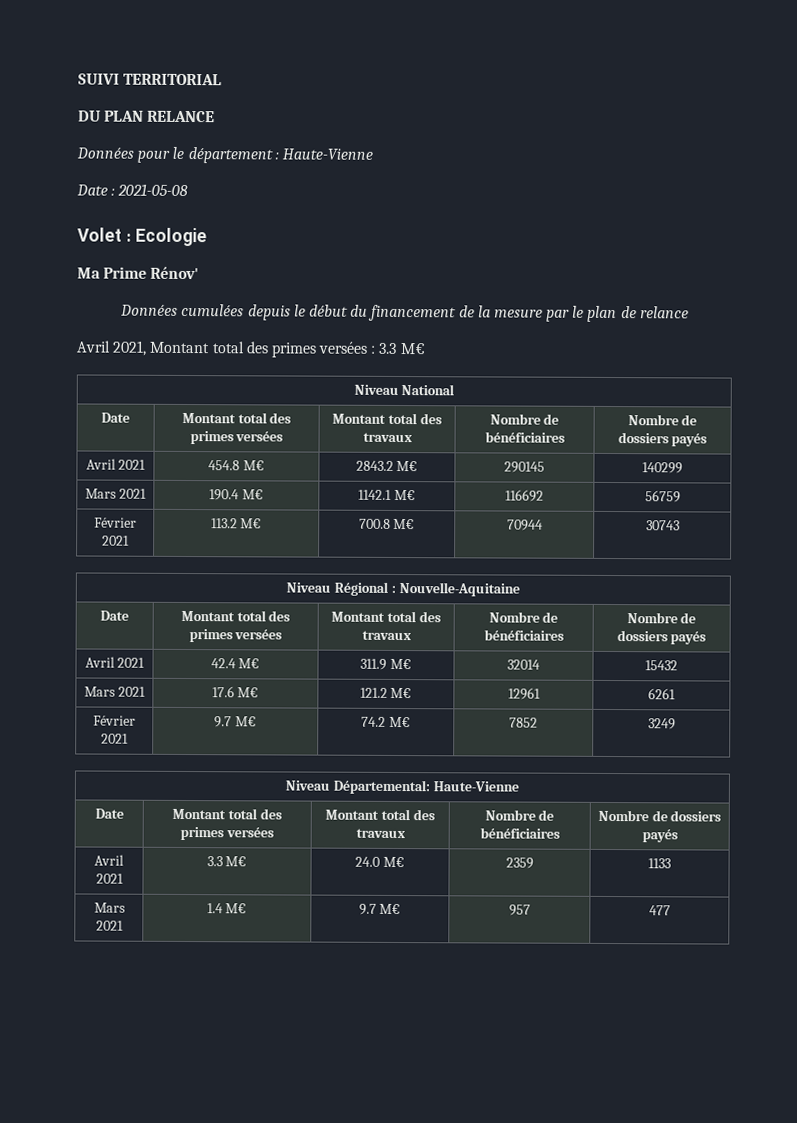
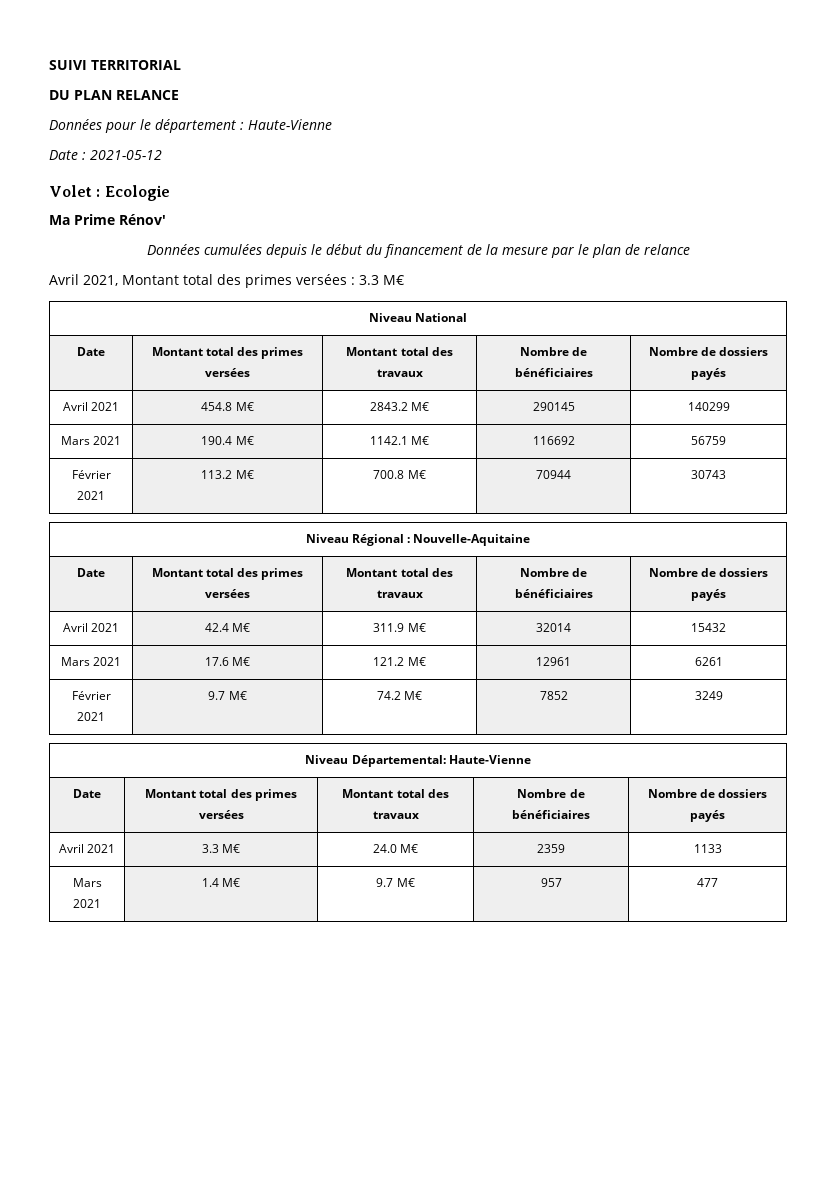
[117,183,189,197] 2021-05-08 -> [90,150,162,160] 2021-05-12

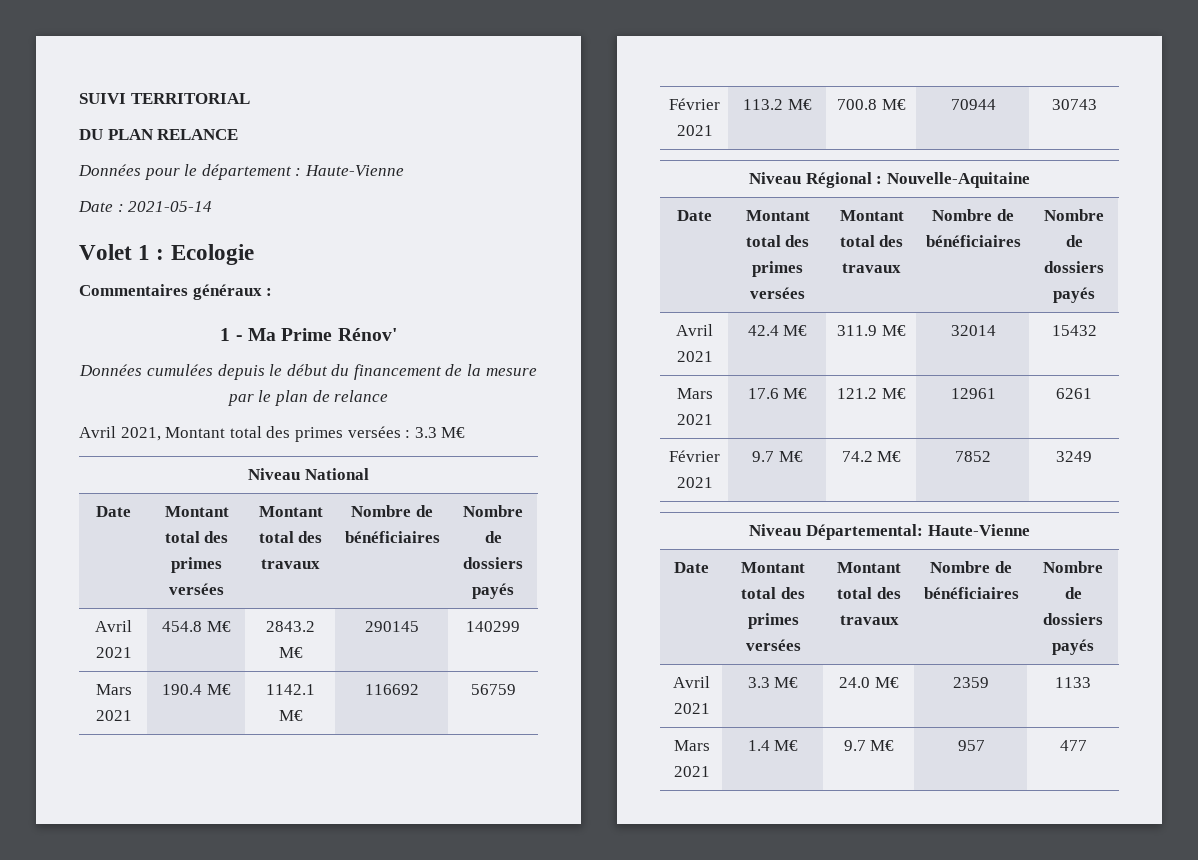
[90,150,162,160] 2021-05-12 -> [128,201,213,212] 2021-05-14
(92, 191) none -> [138,245,151,260] 1
(170, 193) none -> [79,284,273,300] [220,328,243,341] Commentaires généraux : // 1 -

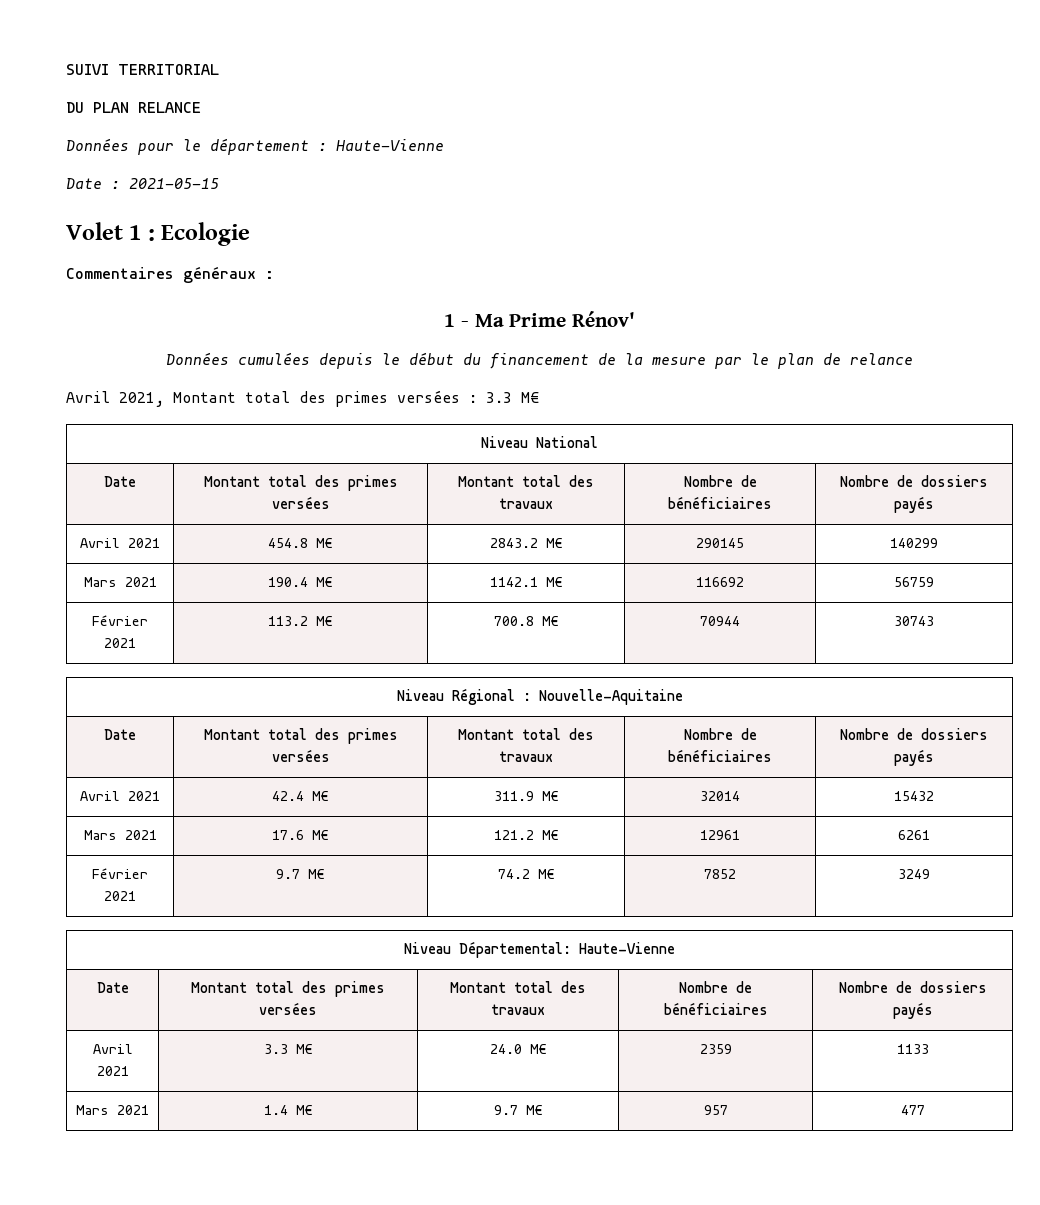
[128,201,213,212] 2021-05-14 -> [129,178,219,189] 2021-05-15

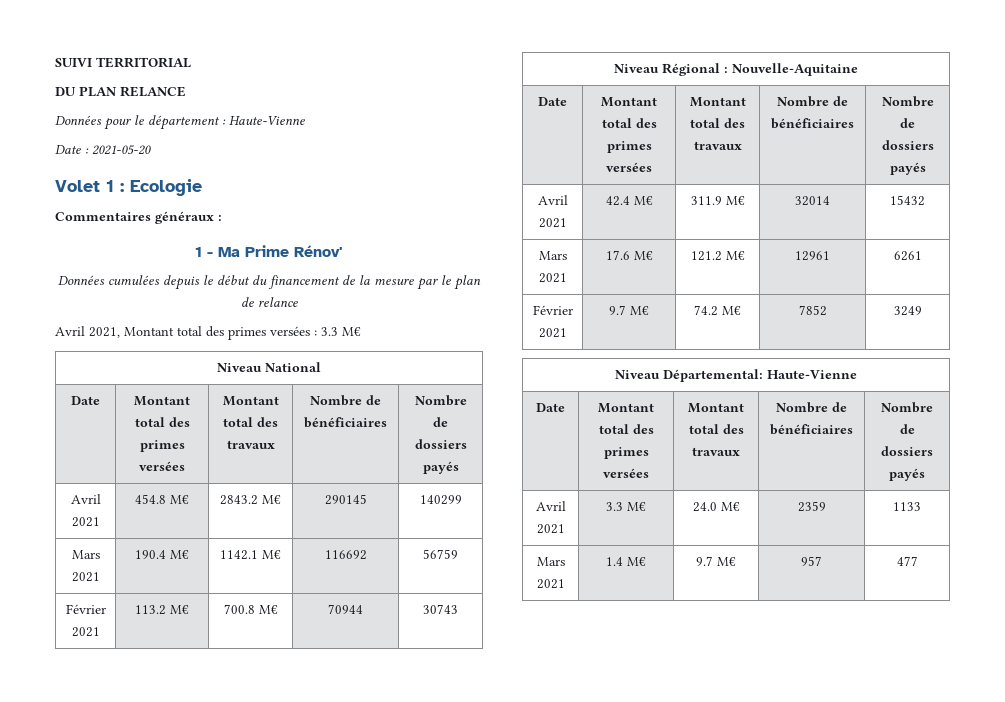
[129,178,219,189] 2021-05-15 -> [92,145,151,155] 2021-05-20

